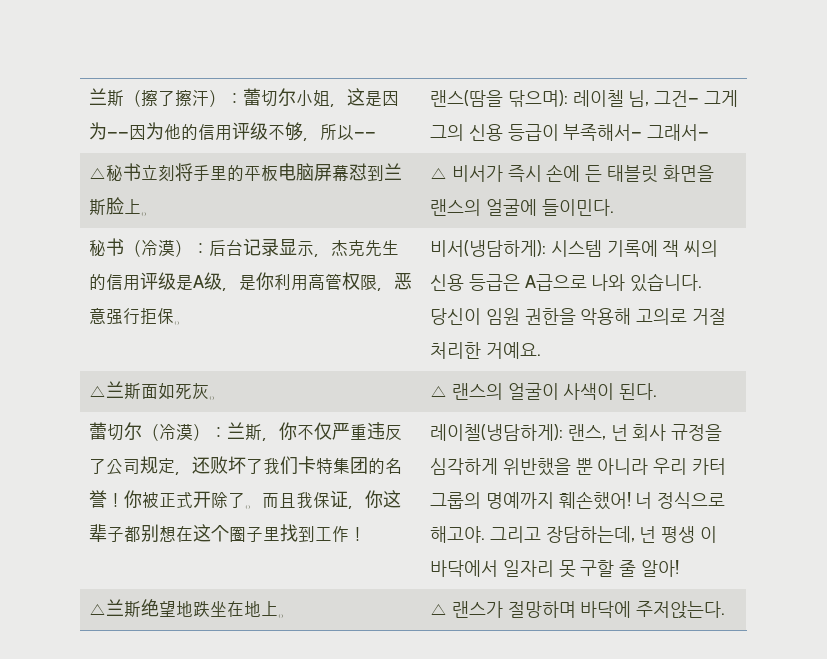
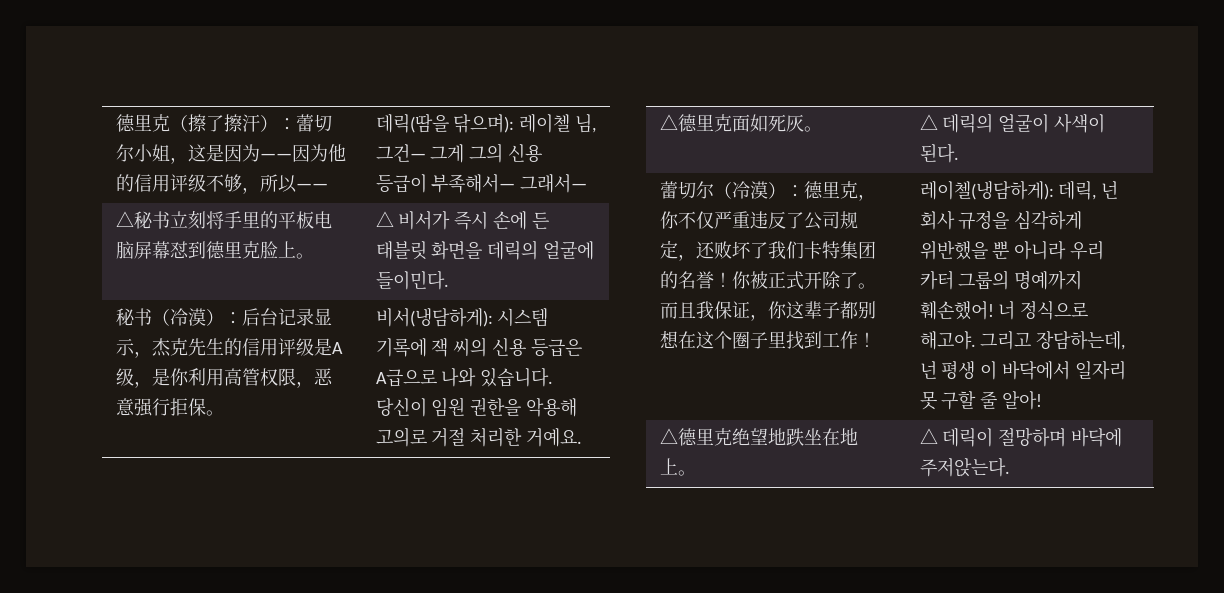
[88,88,124,106] 兰斯 -> [115,114,170,132] 德里克
[429,90,503,107] 랜스(땀을 -> [375,113,449,133] 데릭(땀을
[383,163,402,180] [88,199,106,215] 兰斯 -> [205,241,260,259] 德里克
[429,199,481,216] 랜스의 -> [487,240,539,260] 데릭의
[105,381,141,399] 兰斯 -> [677,114,732,132] 德里克
[451,383,503,400] 랜스의 -> [942,113,994,133] 데릭의
[226,422,262,440] 兰斯 -> [803,181,858,199] 德里克
[567,424,606,441] 랜스, -> [1058,181,1097,200] 데릭,
[105,599,141,617] 兰斯 -> [677,428,732,446] 德里克
[451,601,503,618] 랜스가 -> [942,428,994,447] 데릭이

